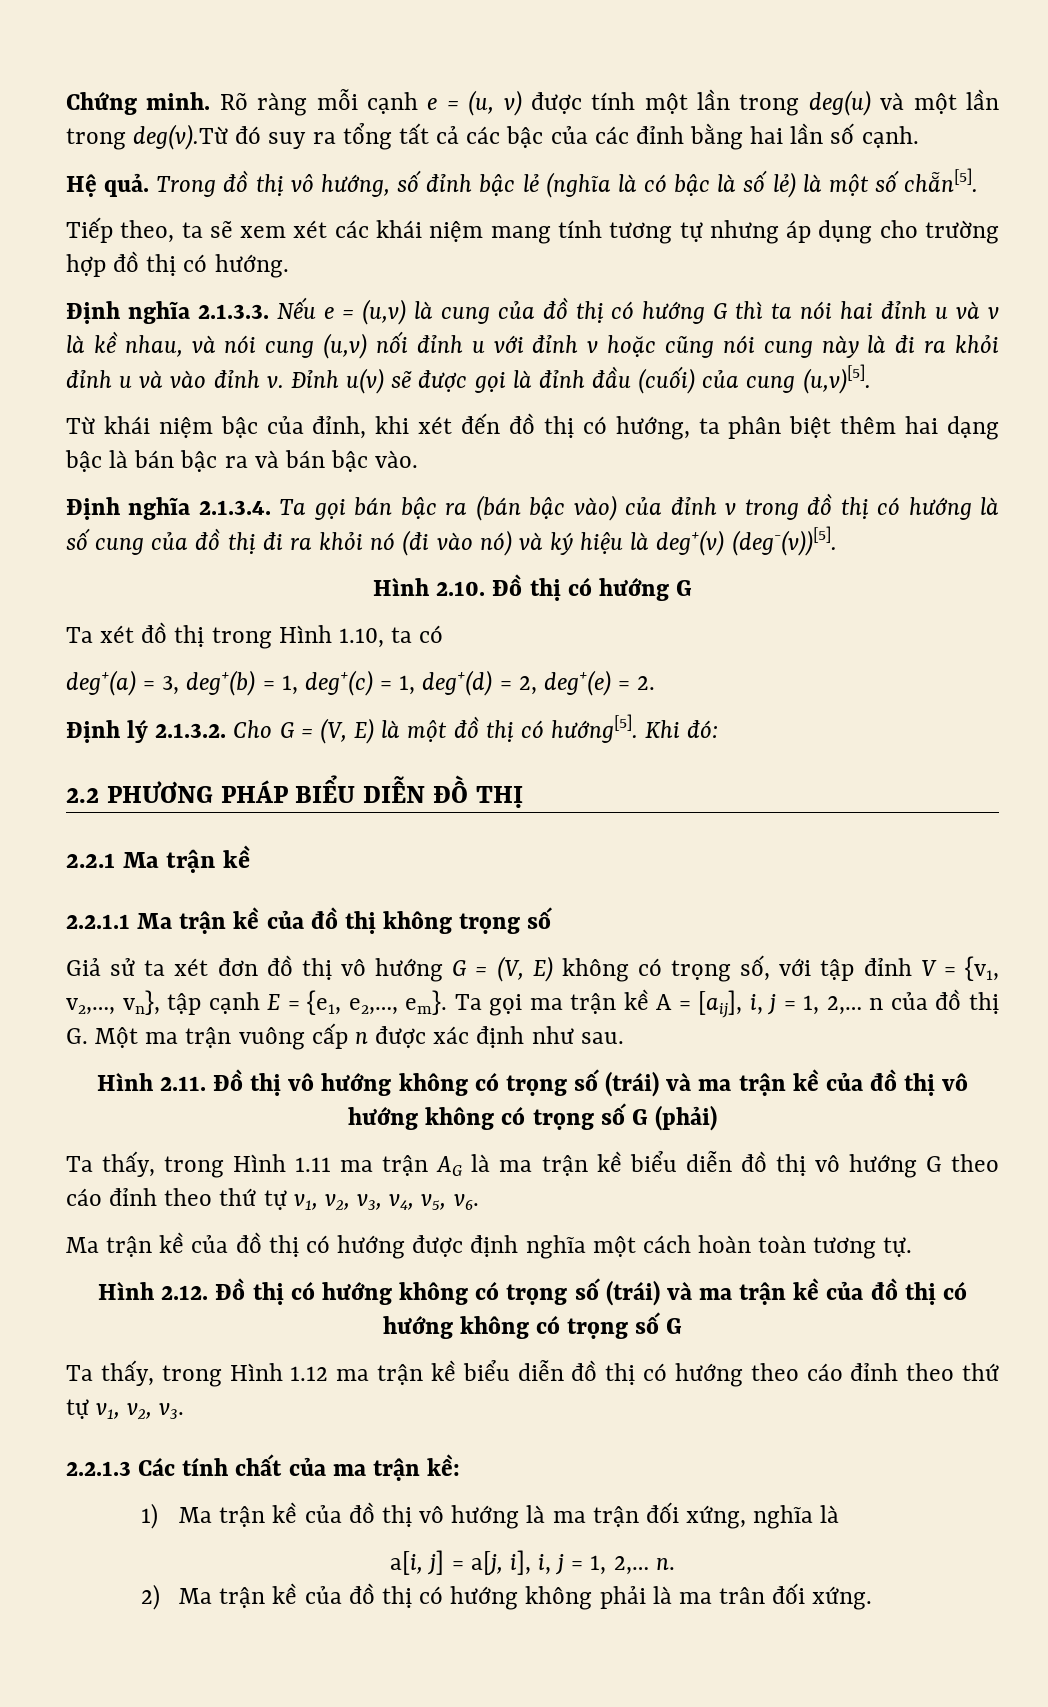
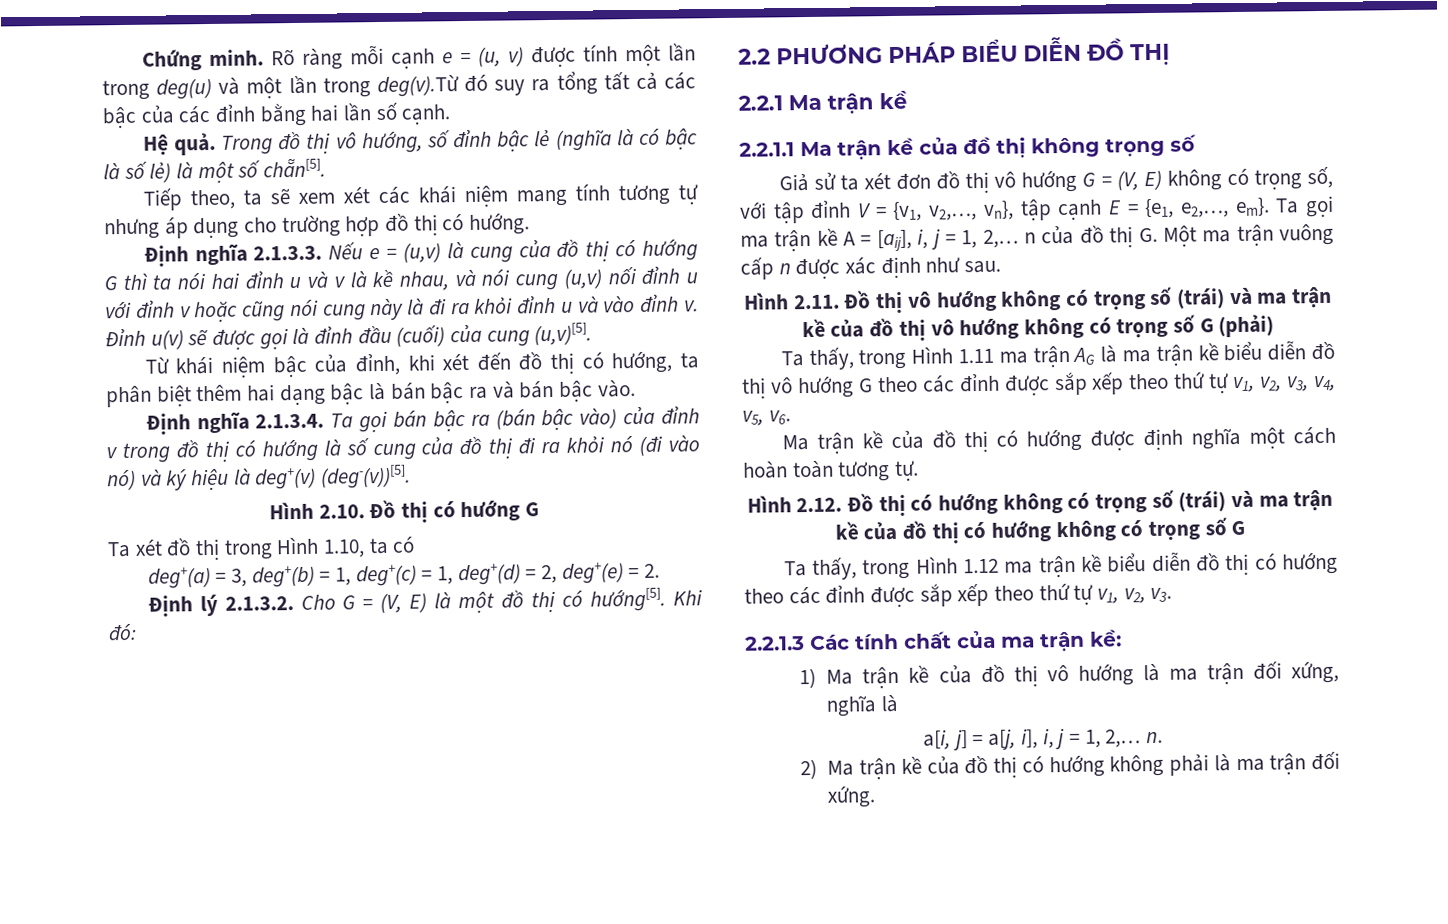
[66,1188,158,1206] cáo đỉnh -> [922,371,1125,396] các đỉnh được sắp xếp
[806,1363,899,1381] cáo đỉnh -> [788,583,990,608] các đỉnh được sắp xếp
[718,1586,765,1604] trân -> [1269,753,1307,775] trận

